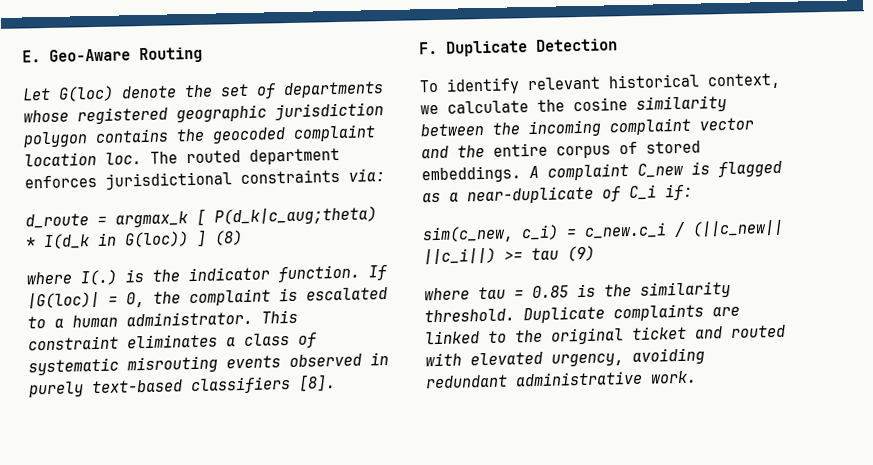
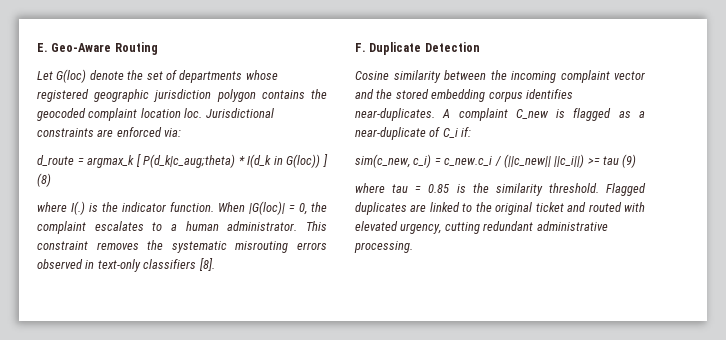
[150,147,340,165] [24,168,340,190] The routed department enforces jurisdictional constraints -> [205,108,274,118] [37,127,162,137] Jurisdictional constraints are enforced
[368,265,387,281] If -> [218,202,245,212] When
[279,287,388,302] is escalated -> [94,221,144,231] escalates
[127,332,317,349] eliminates a class of -> [96,240,164,250] removes the
[226,355,281,369] events -> [297,242,327,250] errors
[29,379,183,398] purely text-based -> [97,259,141,272] text-only
[419,72,781,95] [420,97,628,115] To identify relevant historical context, we calculate the cosine -> [355,71,389,80] Cosine
[493,140,701,159] [421,165,521,184] entire corpus of stored embeddings. -> [395,89,573,102] [355,108,435,121] stored embedding corpus identifies near-duplicates.
[523,303,704,324] Duplicate complaints -> [606,183,646,196] [355,202,407,215] Flagged duplicates
[632,347,705,365] avoiding -> [444,222,480,234] cutting
[650,370,697,384] work. -> [354,241,413,253] processing.

